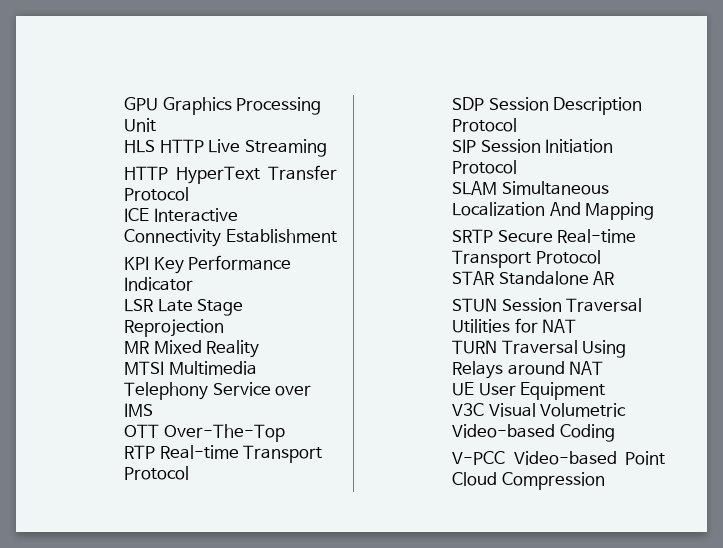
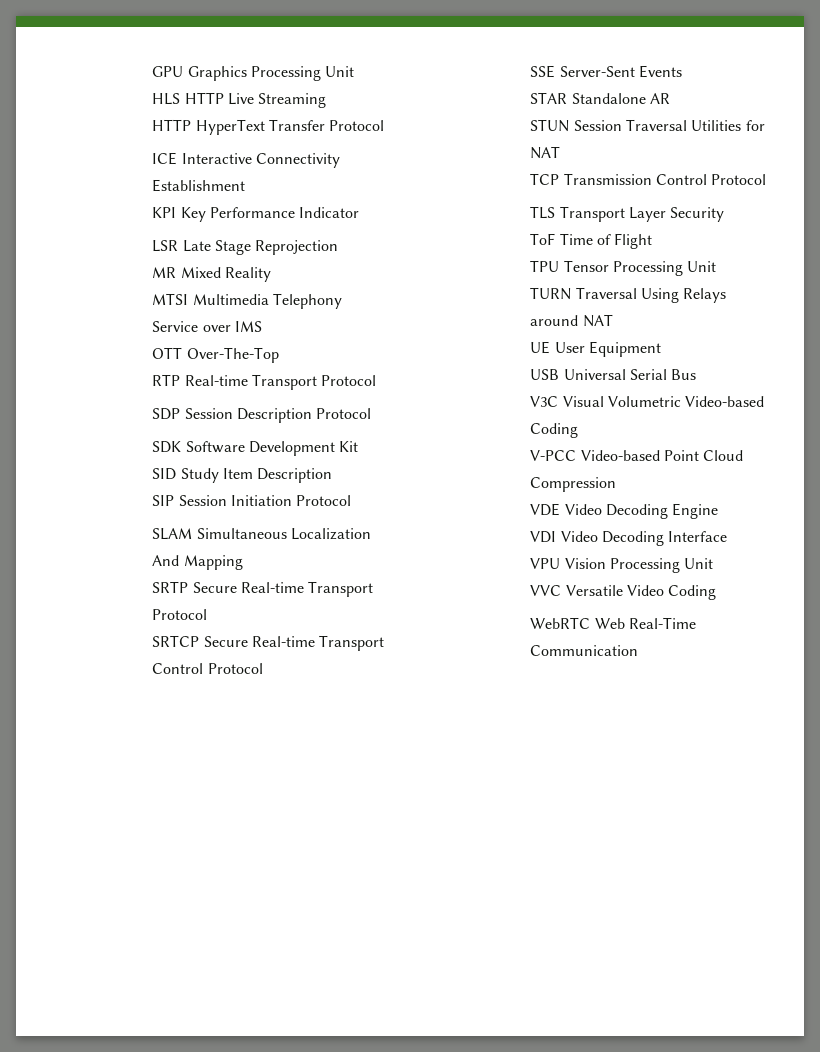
(518, 125) none -> [152,441,359,456] [152,468,333,483] // SDK Software Development Kit // SID Study Item Description
(601, 257) none -> [152,635,385,651] [152,663,263,674] [530,65,682,78] // SRTCP Secure Real-time Transport Control Protocol // SSE Server-Sent Events
(577, 326) none -> [530,173,767,185] [530,206,725,222] [530,233,653,249] [530,260,717,276] // TCP Transmission Control Protocol // TLS Transport Layer Security // ToF Time of Flight // TPU Tensor Processing Unit
(606, 391) none -> [530,369,697,380] // USB Universal Serial Bus
(605, 481) none -> [530,503,719,519] [530,531,728,546] [530,558,714,573] [530,585,717,600] [530,617,696,629] [530,645,639,656] // VDE Video Decoding Engine // VDI Video Decoding Interface // VPU Vision Processing Unit // VVC Versatile Video Coding // WebRTC Web Real-Time Communication

